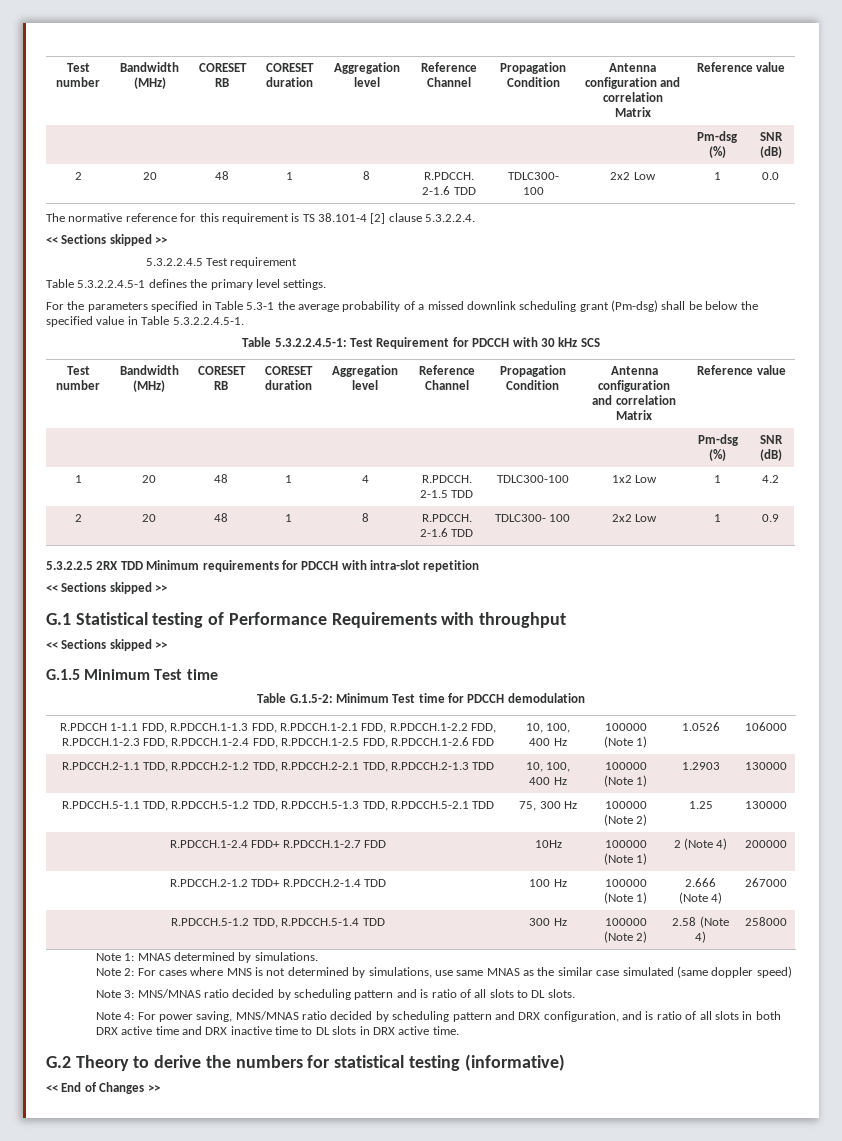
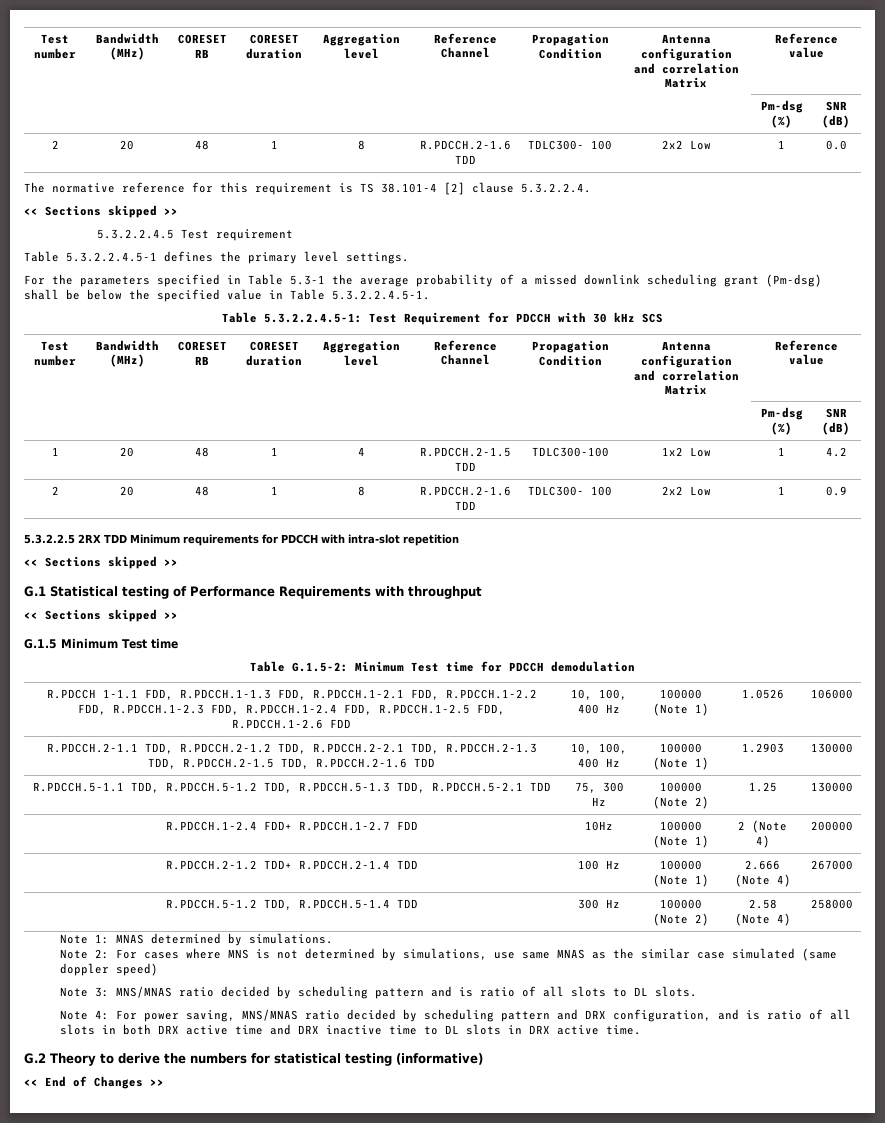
[424,172,474,180] [422,186,451,195] R.PDCCH. 2-1.6 -> [419,140,511,150] R.PDCCH.2-1.6
[421,475,472,483] [419,490,448,498] R.PDCCH. 2-1.5 -> [419,447,511,457] R.PDCCH.2-1.5
[421,514,472,522] [419,528,448,537] R.PDCCH. 2-1.6 -> [419,486,511,496] R.PDCCH.2-1.6
(469, 766) none -> [148,758,407,769] TDD, R.PDCCH.2-1.5 TDD, R.PDCCH.2-1.6

